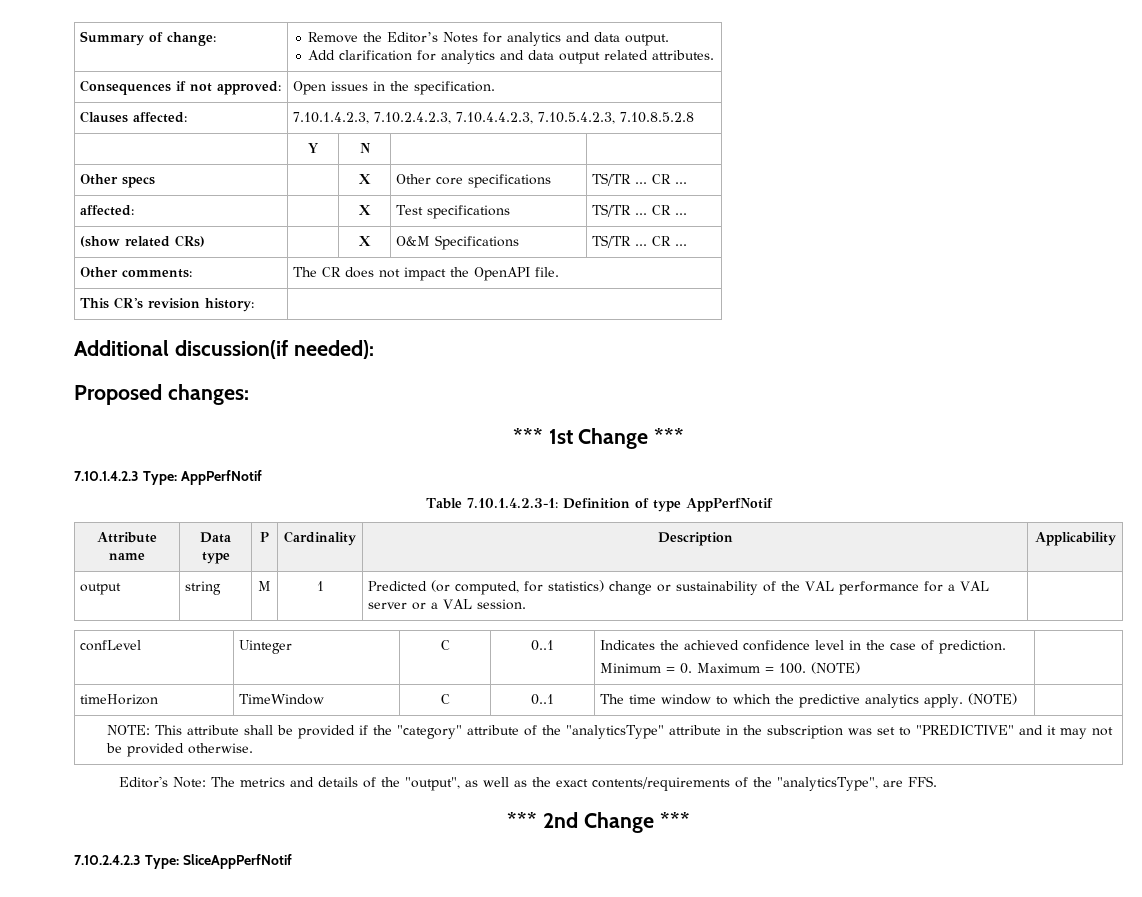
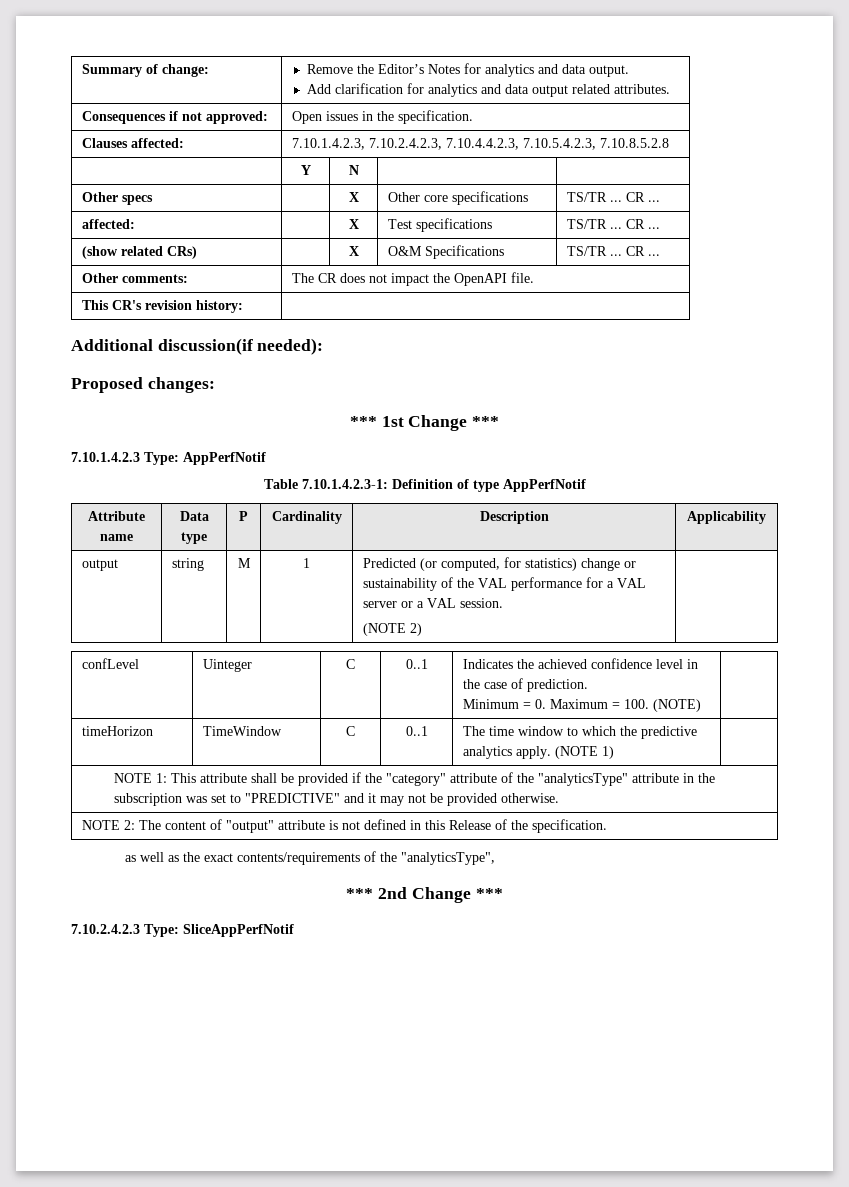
(527, 604) none -> [362,623,422,636] // (NOTE 2)
[968,693,1018,705] [106,725,150,735] (NOTE) | // NOTE: -> [554,746,614,759] [114,773,168,783] (NOTE 1) | // NOTE 1:
[118,776,460,791] // Editor's Note: The metrics and details of the "output", -> [81,819,607,833] // NOTE 2: The content of "output" attribute is not defined in this Release of the specification. //
[882,776,937,787] are FFS. -> (496, 858) none

